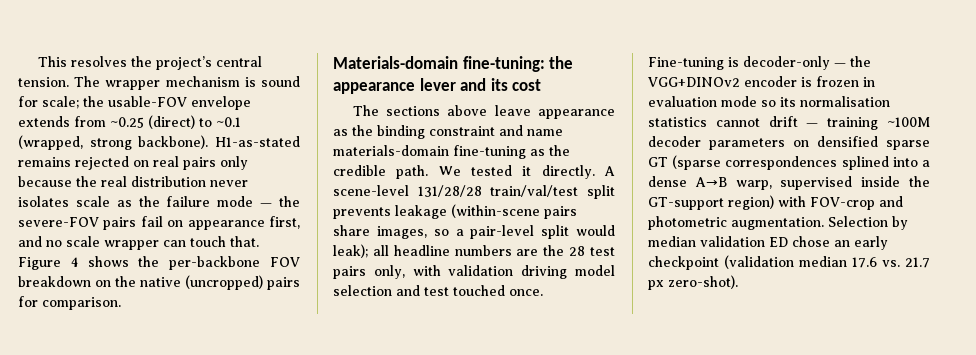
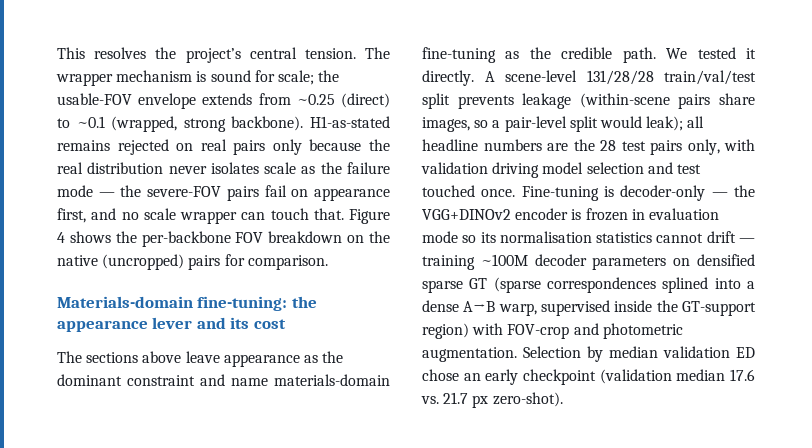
[377,125,425,139] binding -> [57,374,122,386] dominant

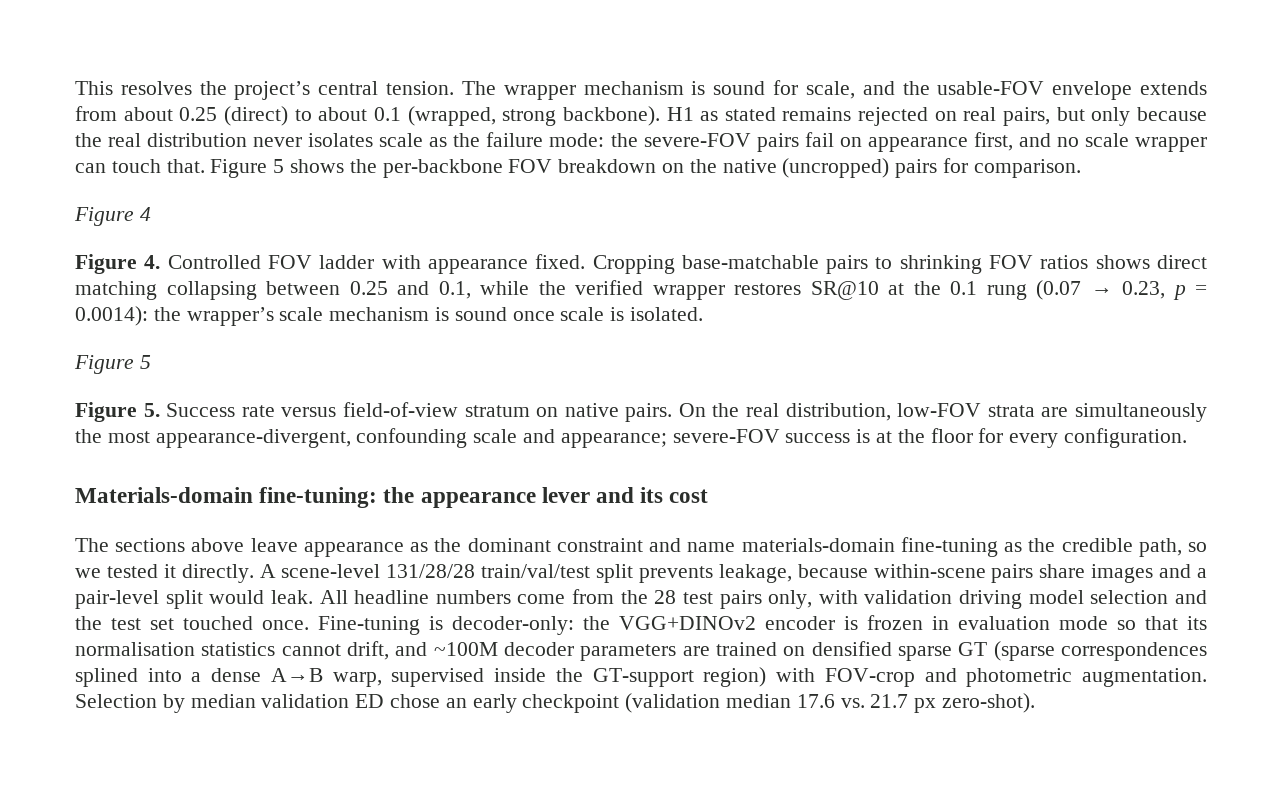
[277,70,314,85] scale; -> [805,81,895,99] scale, and
[296,93,390,108] [57,116,390,132] ~0.25 (direct) to ~0.1 (wrapped, strong backbone). H1-as-stated -> [123,106,776,126] about 0.25 (direct) to about 0.1 (wrapped, strong backbone). H1 as stated
[233,140,266,155] pairs -> [1003,107,1085,126] pairs, but
[57,185,115,197] mode — -> [549,133,605,147] mode:
[57,232,65,243] 4 -> [273,159,285,173] 5
(328, 262) none -> [74,207,151,226] [75,254,1207,274] [75,280,1207,300] [75,306,704,326] [74,355,151,374] [75,402,1208,422] [75,428,1188,448] // Figure 4 // Figure 4. Controlled FOV ladder with appearance fixed. Cropping base-matchable pairs to shrinking FOV ratios shows direct matching collapsing between 0.25 and 0.1, while the verified wrapper restores SR@10 at the 0.1 rung (0.07 → 0.23, p = 0.0014): the wrapper’s scale mechanism is sound once scale is isolated. // Figure 5 // Figure 5. Success rate versus field-of-view stratum on native pairs. On the real distribution, low-FOV strata are simultaneously the most appearance-divergent, confounding scale and appearance; severe-FOV success is at the floor for every configuration.
[622,47,688,63] path. We -> [1138,538,1208,557] [75,568,101,578] path, so we
[522,93,755,109] [422,116,705,132] [422,139,568,151] leakage (within-scene pairs share images, so a pair-level split would leak); all headline numbers are -> [718,564,1208,583] [75,589,615,609] leakage, because within-scene pairs share images and a pair-level split would leak. All headline numbers come from
[676,164,701,174] test -> [75,616,174,630] the test set
[620,185,728,201] decoder-only — -> [452,616,574,635] decoder-only:
(477, 239) none -> [1145,616,1178,630] that
[706,231,755,243] [422,255,475,270] drift — training -> [346,641,428,660] drift, and
(667, 263) none -> [682,642,777,656] are trained

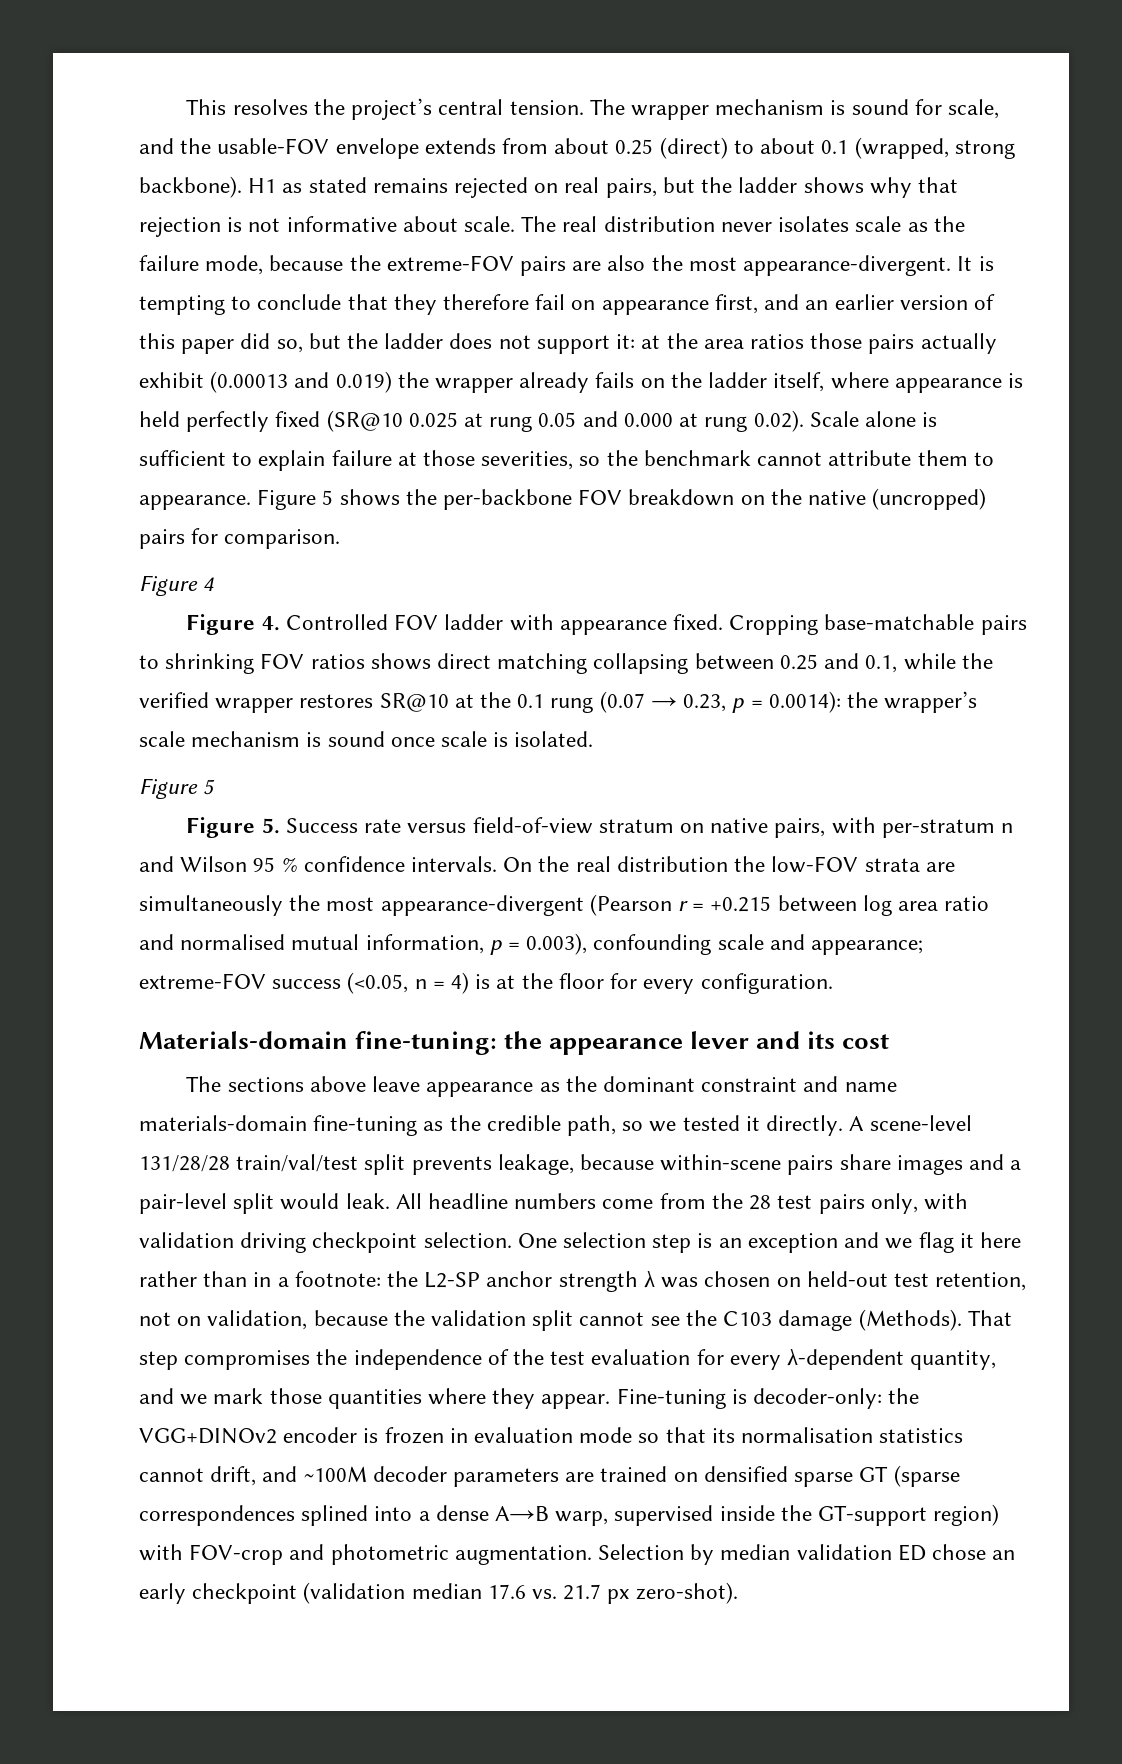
[1091,107,1207,126] [75,133,102,147] only because the -> [701,177,958,198] [139,216,557,237] the ladder shows why that rejection is not informative about scale. The
[549,133,799,152] mode: the severe-FOV pairs -> [205,255,994,276] [139,294,530,315] mode, because the extreme-FOV pairs are also the most appearance-divergent. It is tempting to conclude that they therefore
[1056,133,1207,152] [75,159,205,173] no scale wrapper can touch that. -> [805,294,995,310] [139,333,997,354] [139,371,1023,393] [139,410,938,432] [139,450,994,471] [139,495,251,510] an earlier version of this paper did so, but the ladder does not support it: at the area ratios those pairs actually exhibit (0.00013 and 0.019) the wrapper already fails on the ladder itself, where appearance is held perfectly fixed (SR@10 0.025 at rung 0.05 and 0.000 at rung 0.02). Scale alone is sufficient to explain failure at those severities, so the benchmark cannot attribute them to appearance.
[625,403,673,422] pairs. -> [774,817,1014,838] [139,856,498,872] pairs, with per-stratum n and Wilson 95 % confidence intervals.
[785,403,891,421] distribution, -> [616,856,766,872] distribution the
[155,428,851,448] appearance-divergent, confounding scale and appearance; severe-FOV success -> [380,894,990,916] [139,933,924,955] [139,972,470,994] appearance-divergent (Pearson r = +0.215 between log area ratio and normalised mutual information, p = 0.003), confounding scale and appearance; extreme-FOV success (<0.05, n = 4)
[1028,590,1207,604] [75,616,309,630] model selection and the test set touched once. -> [312,1232,1021,1253] [139,1270,1027,1292] [139,1309,1012,1331] [139,1348,997,1370] [139,1388,611,1409] checkpoint selection. One selection step is an exception and we flag it here rather than in a footnote: the L2-SP anchor strength λ was chosen on held-out test retention, not on validation, because the validation split cannot see the C103 damage (Methods). That step compromises the independence of the test evaluation for every λ-dependent quantity, and we mark those quantities where they appear.

